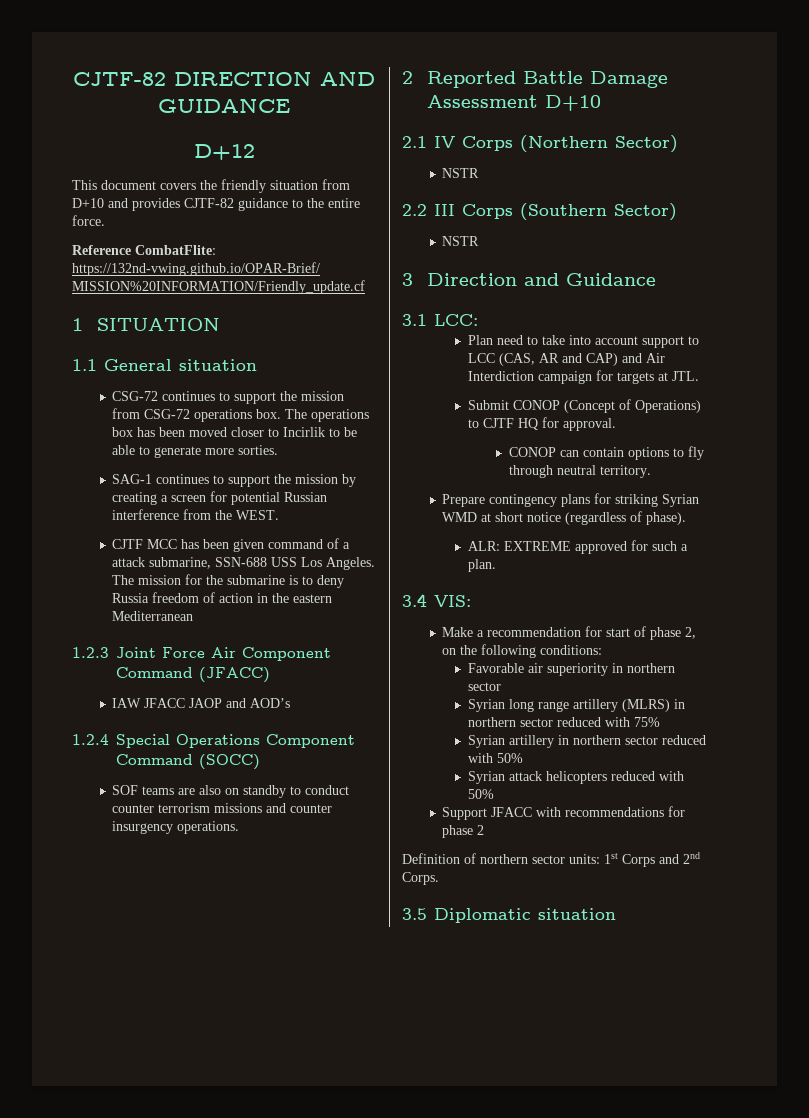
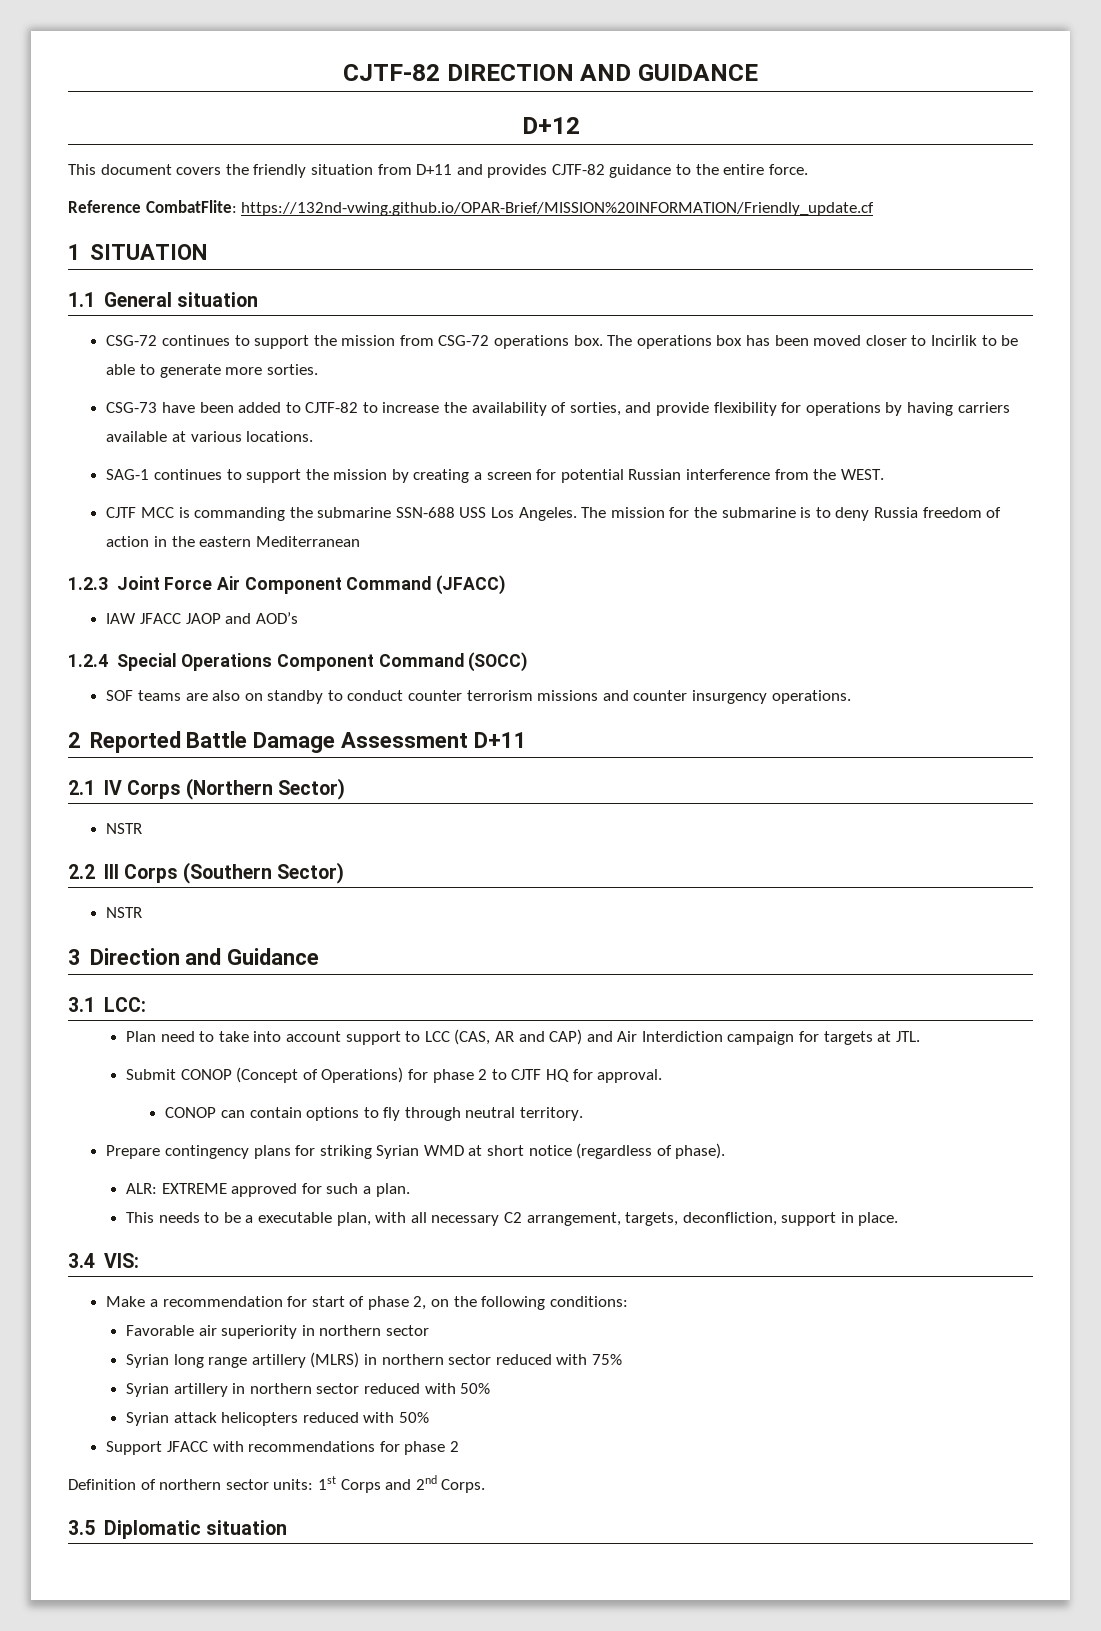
[72,198,104,208] D+10 -> [416,164,453,175] D+11
(279, 450) none -> [106,402,1010,416] [106,431,314,442] // CSG-73 have been added to CJTF-82 to increase the availability of sorties, and provide flexibility for operations by having carriers available at various locations.
[181,538,351,552] [112,557,212,569] has been given command of a attack submarine, -> [178,507,392,521] is commanding the submarine
[545,95,602,111] D+10 -> [474,732,528,748] D+11
(701, 406) none -> [407,1069,488,1083] for phase 2
(496, 565) none -> [126,1212,899,1226] // This needs to be a executable plan, with all necessary C2 arrangement, targets, deconfliction, support in place.

